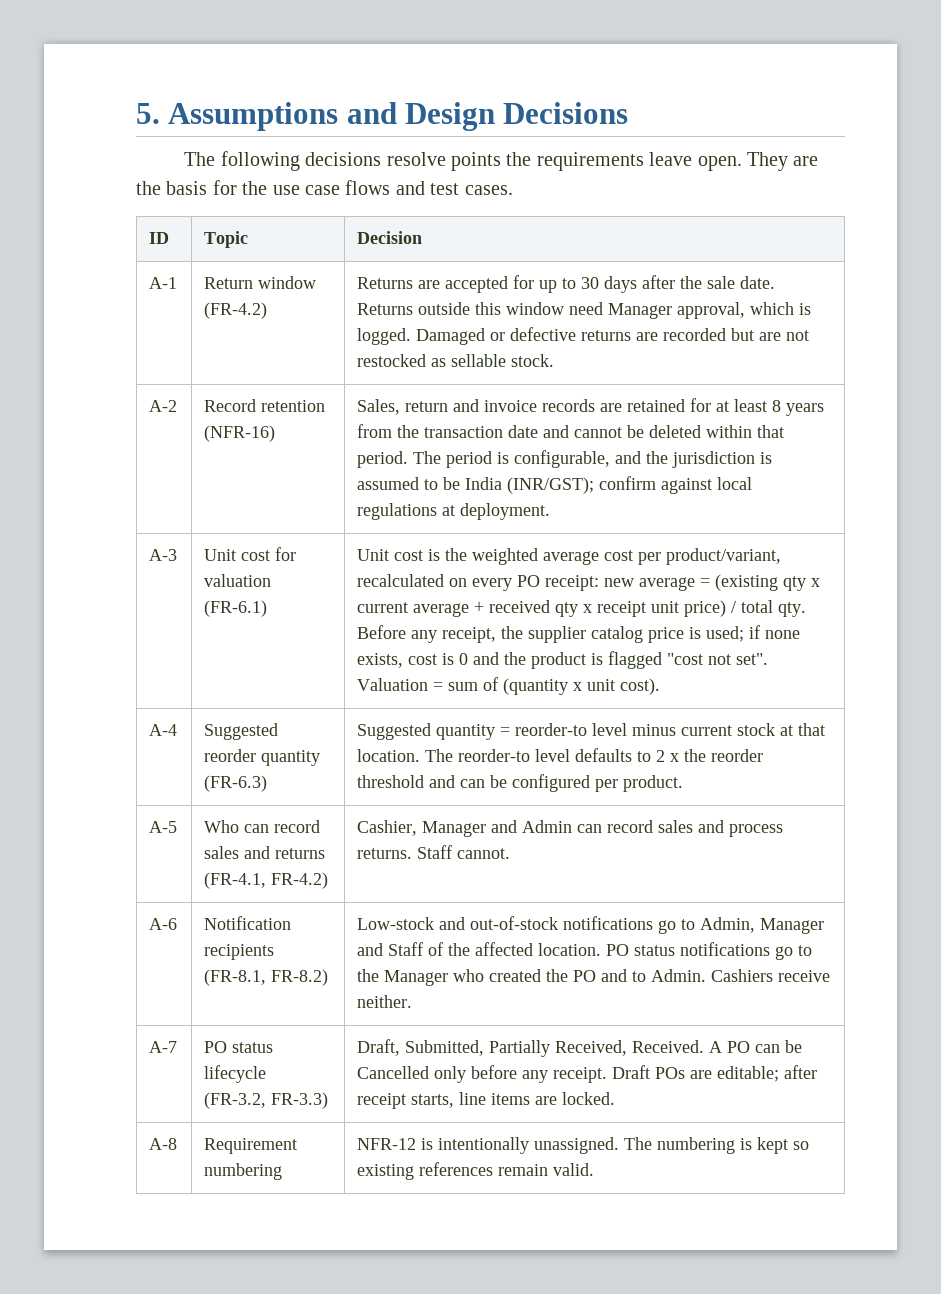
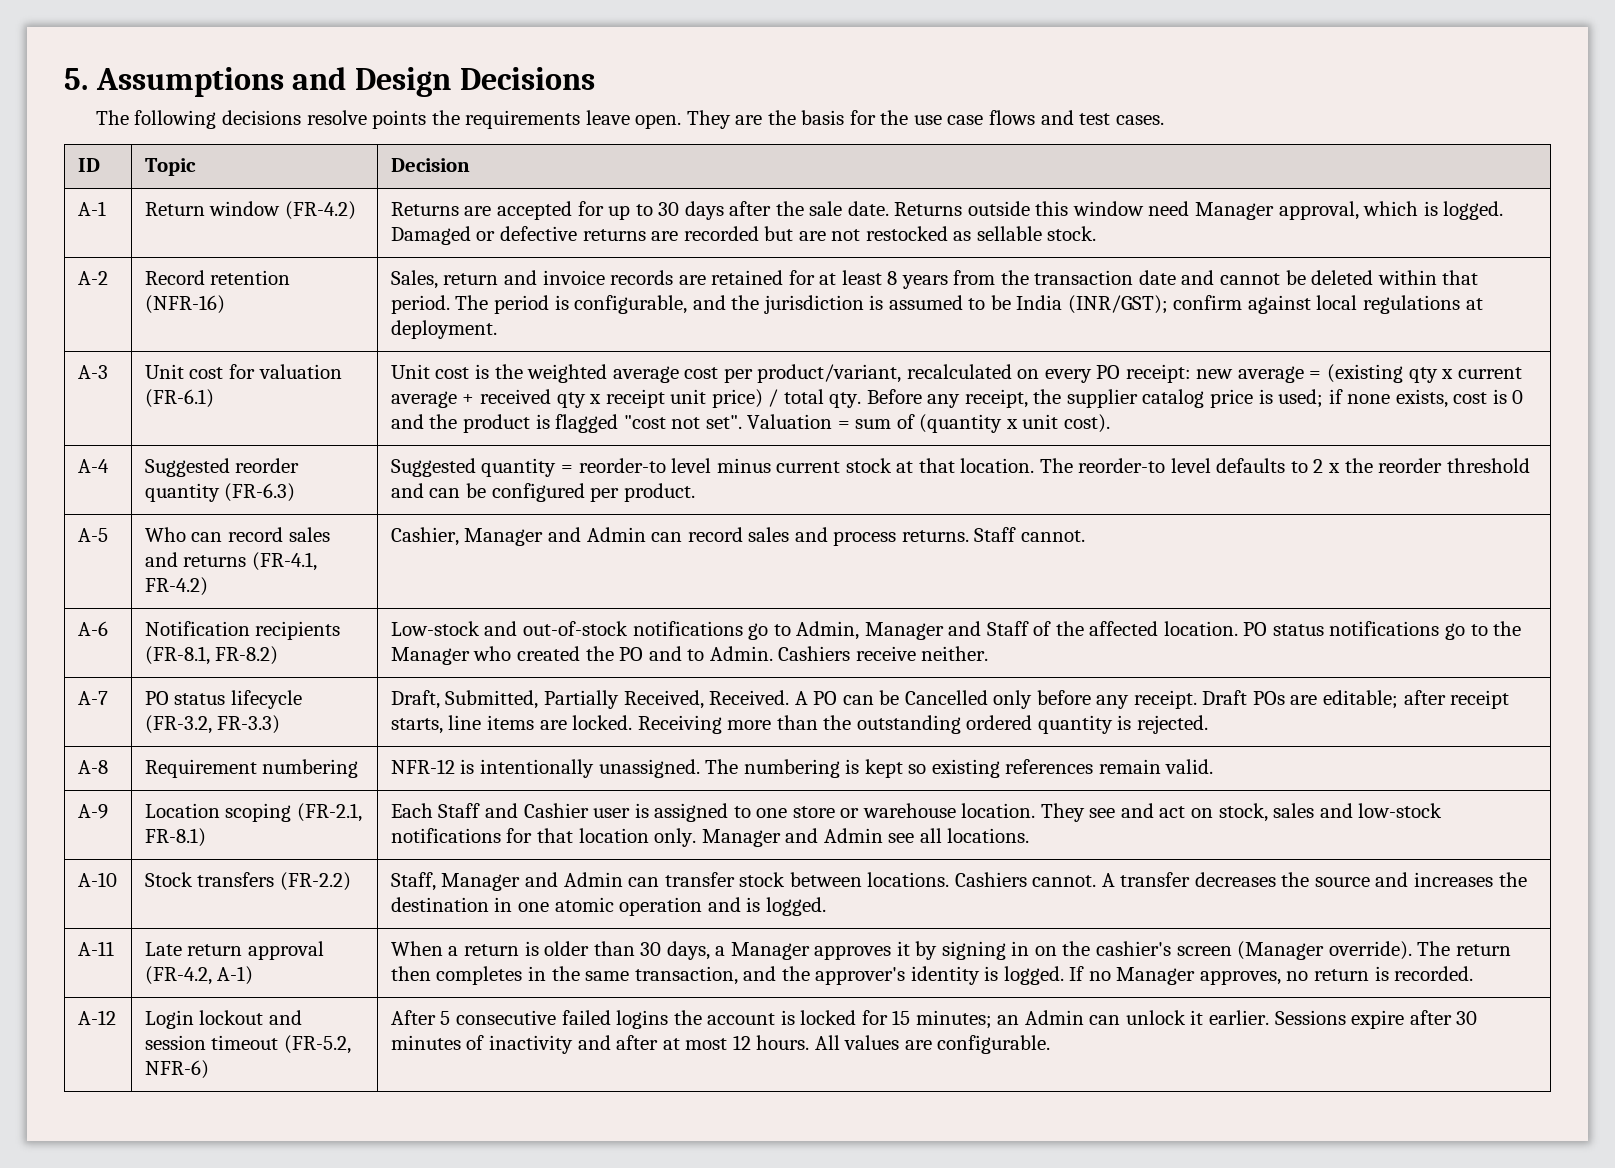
(616, 1098) none -> [637,715,1208,734] Receiving more than the outstanding ordered quantity is rejected.
(595, 1169) none -> [77,804,108,819] [144,803,362,822] [144,828,206,847] [390,803,1443,822] [390,828,1030,847] [77,872,117,887] [144,872,351,891] [390,872,1527,891] [390,897,826,916] [77,941,114,956] [144,941,324,960] [144,966,254,985] [390,941,1511,960] [390,966,1474,985] [77,1010,116,1025] [144,1010,302,1029] [144,1035,351,1054] [144,1060,209,1079] [390,1010,1478,1029] [390,1035,1051,1054] // A-9 | Location scoping (FR-2.1, FR-8.1) | Each Staff and Cashier user is assigned to one store or warehouse location. They see and act on stock, sales and low-stock notifications for that location only. Manager and Admin see all locations. // A-10 | Stock transfers (FR-2.2) | Staff, Manager and Admin can transfer stock between locations. Cashiers cannot. A transfer decreases the source and increases the destination in one atomic operation and is logged. // A-11 | Late return approval (FR-4.2, A-1) | When a return is older than 30 days, a Manager approves it by signing in on the cashier's screen (Manager override). The return then completes in the same transaction, and the approver's identity is logged. If no Manager approves, no return is recorded. // A-12 | Login lockout and session timeout (FR-5.2, NFR-6) | After 5 consecutive failed logins the account is locked for 15 minutes; an Admin can unlock it earlier. Sessions expire after 30 minutes of inactivity and after at most 12 hours. All values are configurable.

